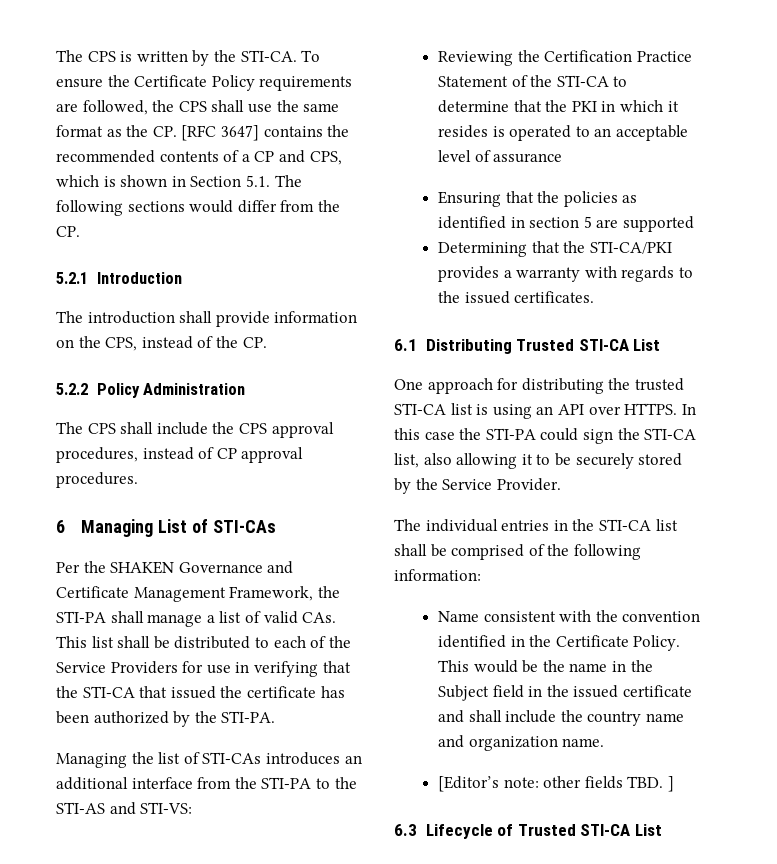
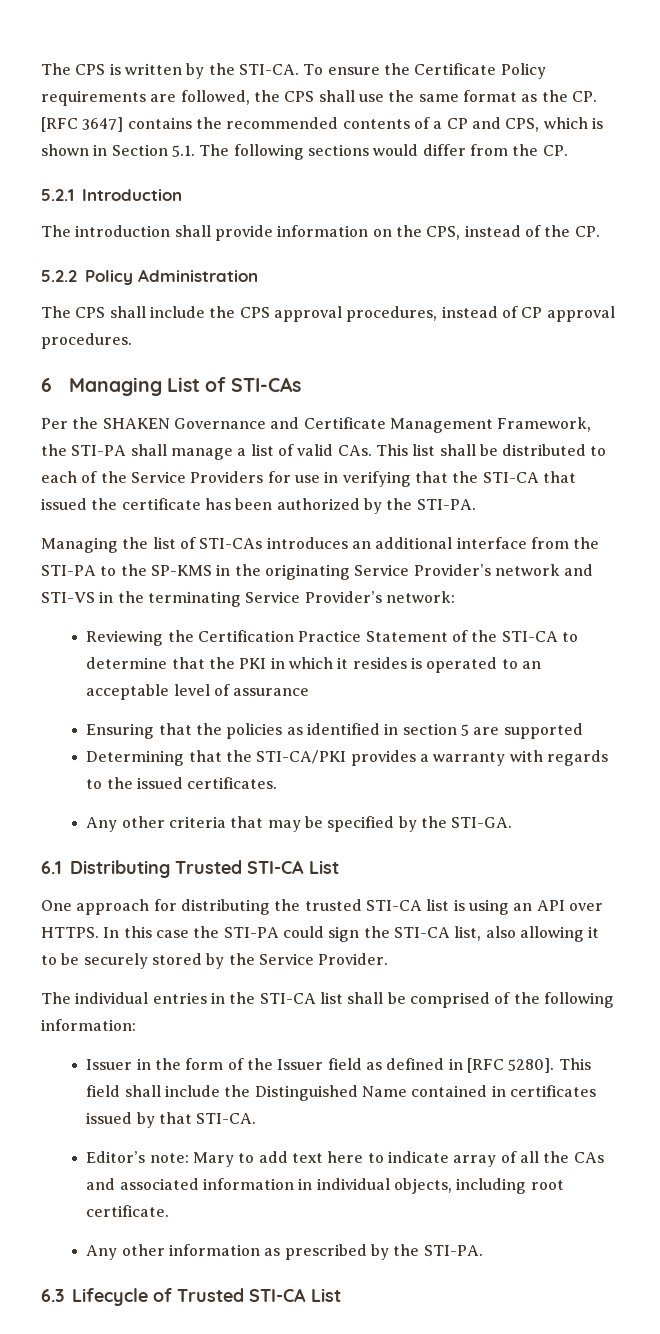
[56,802,193,815] STI-AS and STI-VS: -> [150,564,594,580] [41,591,455,607] SP-KMS in the originating Service Provider’s network and STI-VS in the terminating Service Provider’s network:
(595, 297) none -> [86,816,513,832] // Any other criteria that may be specified by the STI-GA.
[438,610,701,622] [438,635,681,651] [438,660,653,673] [438,685,692,701] [438,710,684,726] [438,735,605,751] [438,776,674,792] Name consistent with the convention identified in the Certificate Policy. This would be the name in the Subject field in the issued certificate and shall include the country name and organization name. // [Editor’s note: other fields TBD. ] -> [86,1058,591,1073] [86,1085,596,1101] [86,1112,257,1128] [86,1151,604,1167] [86,1178,564,1194] [86,1205,170,1217] [86,1244,483,1260] Issuer in the form of the Issuer field as defined in [RFC 5280]. This field shall include the Distinguished Name contained in certificates issued by that STI-CA. // Editor’s note: Mary to add text here to indicate array of all the CAs and associated information in individual objects, including root certificate. // Any other information as prescribed by the STI-PA.

